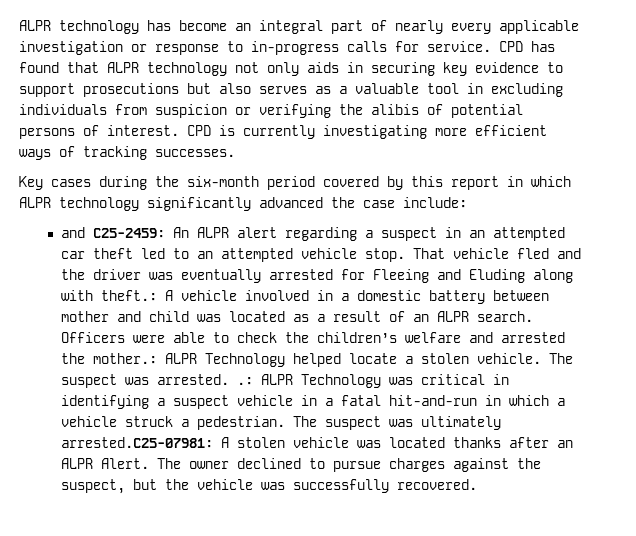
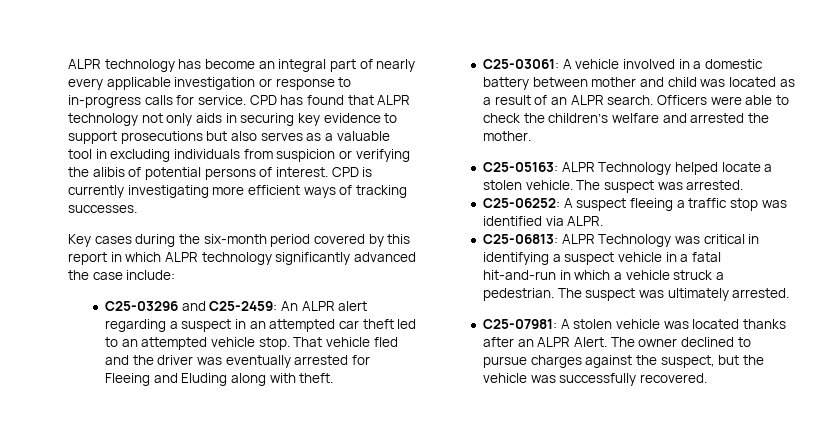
(467, 202) none -> [105,301,179,311] C25-03296
[100,290,157,301] theft.: -> [299,373,334,383] [483,59,560,69] theft. // C25-03061:
[92,353,157,364] mother.: -> [483,131,532,141] [483,162,559,172] mother. // C25-05163:
[236,377,253,385] .: -> [483,198,787,211] [483,216,604,226] [483,234,559,244] // C25-06252: A suspect fleeing a traffic stop was identified via ALPR. // C25-06813:
[60,437,213,448] arrested.C25-07981: -> [732,288,790,298] [483,319,558,329] arrested. // C25-07981:

